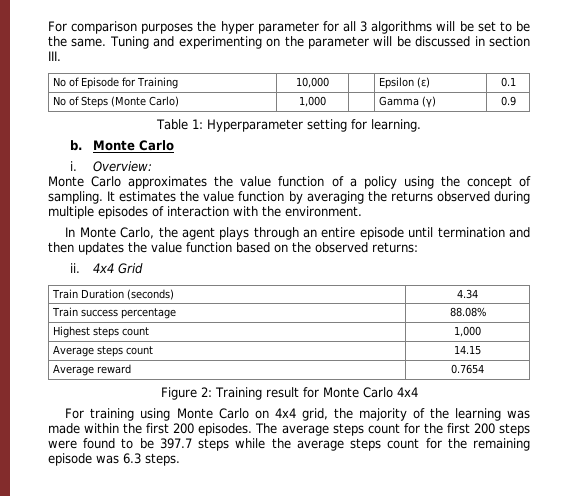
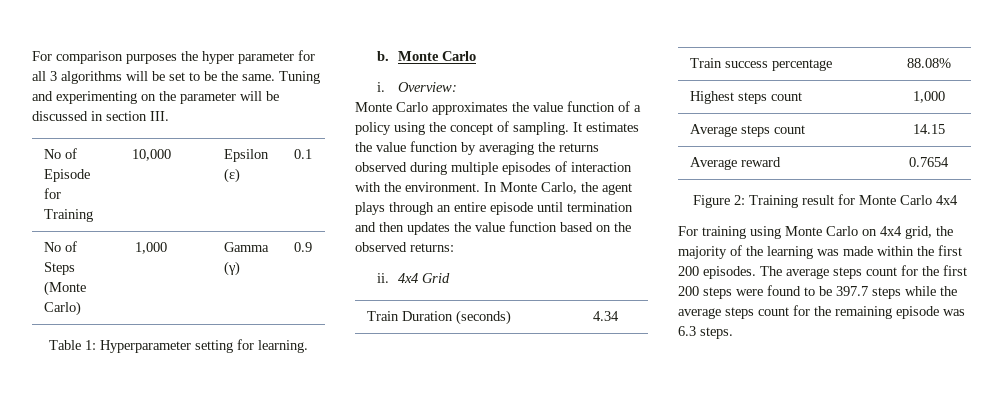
(362, 211) // -> (480, 187) none

